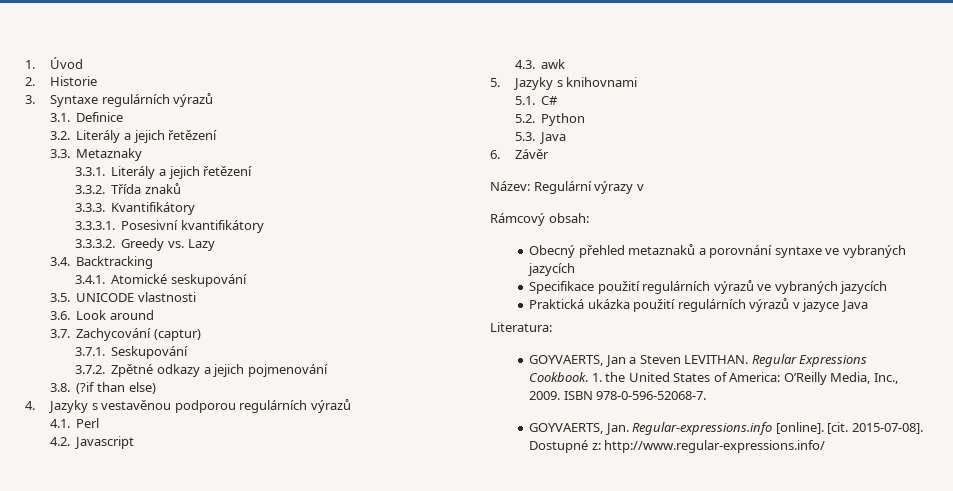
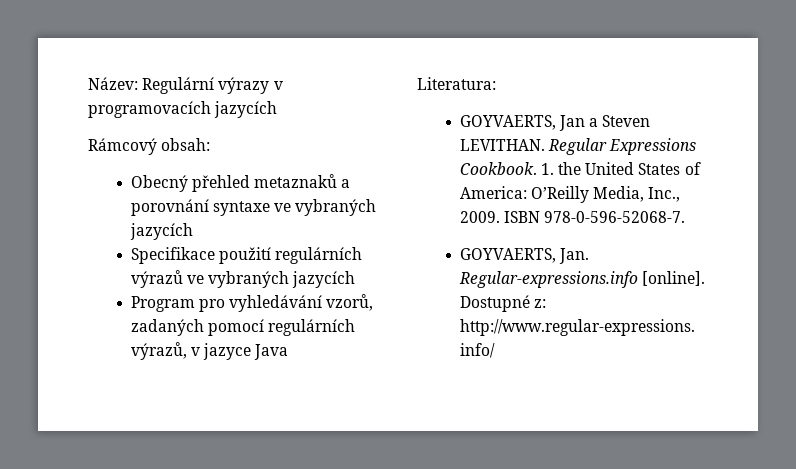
[25,57,83,69] [25,76,97,86] [25,93,214,107] [49,112,124,122] [49,130,218,143] [49,148,143,161] [74,166,253,179] [74,183,181,194] [74,202,196,215] [74,220,264,233] [74,238,215,251] [49,256,154,269] [74,274,247,287] [49,292,196,302] [49,310,154,320] [49,328,201,341] [74,346,189,359] [74,364,328,377] [49,382,156,394] [25,399,351,413] [49,418,100,428] [49,436,135,449] [514,59,566,69] [490,77,638,90] [514,96,559,105] [514,113,586,126] [514,132,567,144] [490,149,549,159] 1. Úvod // 2. Historie // 3. Syntaxe regulárních výrazů // 3.1. Definice // 3.2. Literály a jejich řetězení // 3.3. Metaznaky // 3.3.1. Literály a jejich řetězení // 3.3.2. Třída znaků // 3.3.3. Kvantifikátory // 3.3.3.1. Posesivní kvantifikátory // 3.3.3.2. Greedy vs. Lazy // 3.4. Backtracking // 3.4.1. Atomické seskupování // 3.5. UNICODE vlastnosti // 3.6. Look around // 3.7. Zachycování (captur) // 3.7.1. Seskupování // 3.7.2. Zpětné odkazy a jejich pojmenování // 3.8. (?if than else) // 4. Jazyky s vestavěnou podporou regulárních výrazů // 4.1. Perl // 4.2. Javascript // 4.3. awk // 5. Jazyky s knihovnami // 5.1. C# // 5.2. Python // 5.3. Java // 6. Závěr // -> (88, 83) none
(644, 187) none -> [88,101,278,118] programovacích jazycích
[529,298,790,312] Praktická ukázka použití regulárních výrazů -> [130,294,374,312] [130,319,355,336] [130,342,187,360] Program pro vyhledávání vzorů, zadaných pomocí regulárních výrazů,
[827,422,923,434] [cit. 2015-07-08]. -> (705, 278) none

